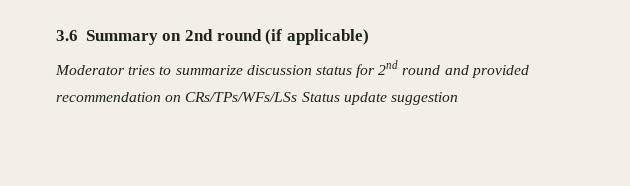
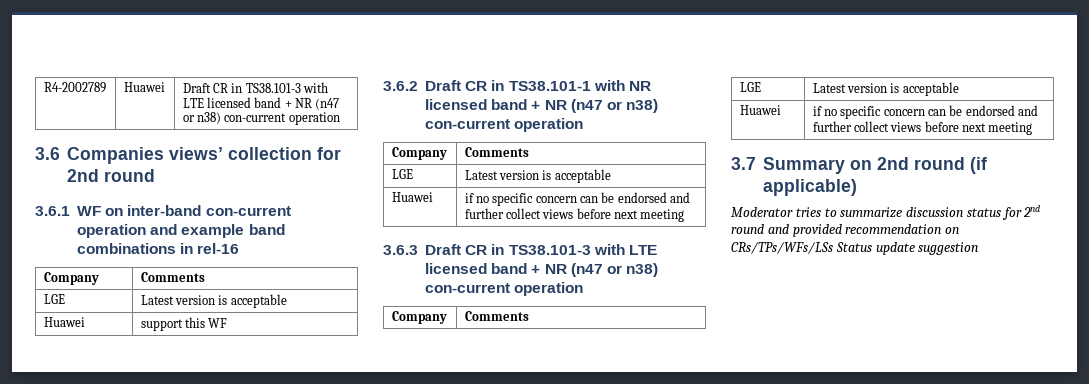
[56,30,78,41] 3.6 -> [43,82,106,93] [123,82,165,92] [182,82,329,93] [182,97,340,110] [182,112,340,125] [35,147,341,164] [67,169,155,182] [35,205,291,216] [77,224,285,238] [77,243,240,254] [43,272,99,285] [140,272,205,282] [43,294,65,304] [140,294,287,308] [43,317,85,327] [140,317,228,331] [383,80,651,91] [425,99,659,113] [425,118,584,132] [391,147,447,160] [464,147,529,157] [391,169,413,179] [464,169,611,183] [391,192,433,202] [464,192,691,206] [464,208,685,222] [383,244,657,255] [425,263,659,277] [425,282,584,296] [391,311,447,324] [464,311,529,321] [739,82,761,92] [812,82,959,96] [739,105,781,115] [812,105,1039,119] [812,121,1033,135] [731,157,756,170] R4-2002789 | Huawei | Draft CR in TS38.101-3 with LTE licensed band + NR (n47 or n38) con-current operation // 3.6 Companies views’ collection for 2nd round // 3.6.1 WF on inter-band con-current operation and example band combinations in rel-16 // Company | Comments // LGE | Latest version is acceptable // Huawei | support this WF // 3.6.2 Draft CR in TS38.101-1 with NR licensed band + NR (n47 or n38) con-current operation // Company | Comments // LGE | Latest version is acceptable // Huawei | if no specific concern can be endorsed and further collect views before next meeting // 3.6.3 Draft CR in TS38.101-3 with LTE licensed band + NR (n47 or n38) con-current operation // Company | Comments // LGE | Latest version is acceptable // Huawei | if no specific concern can be endorsed and further collect views before next meeting // 3.7

